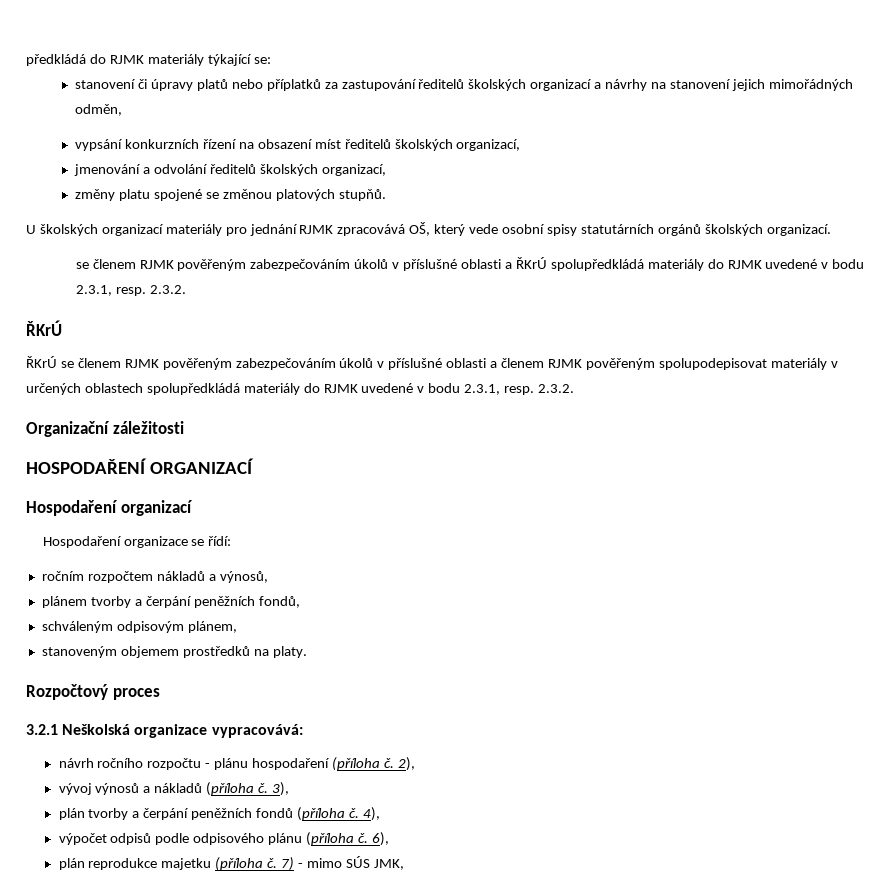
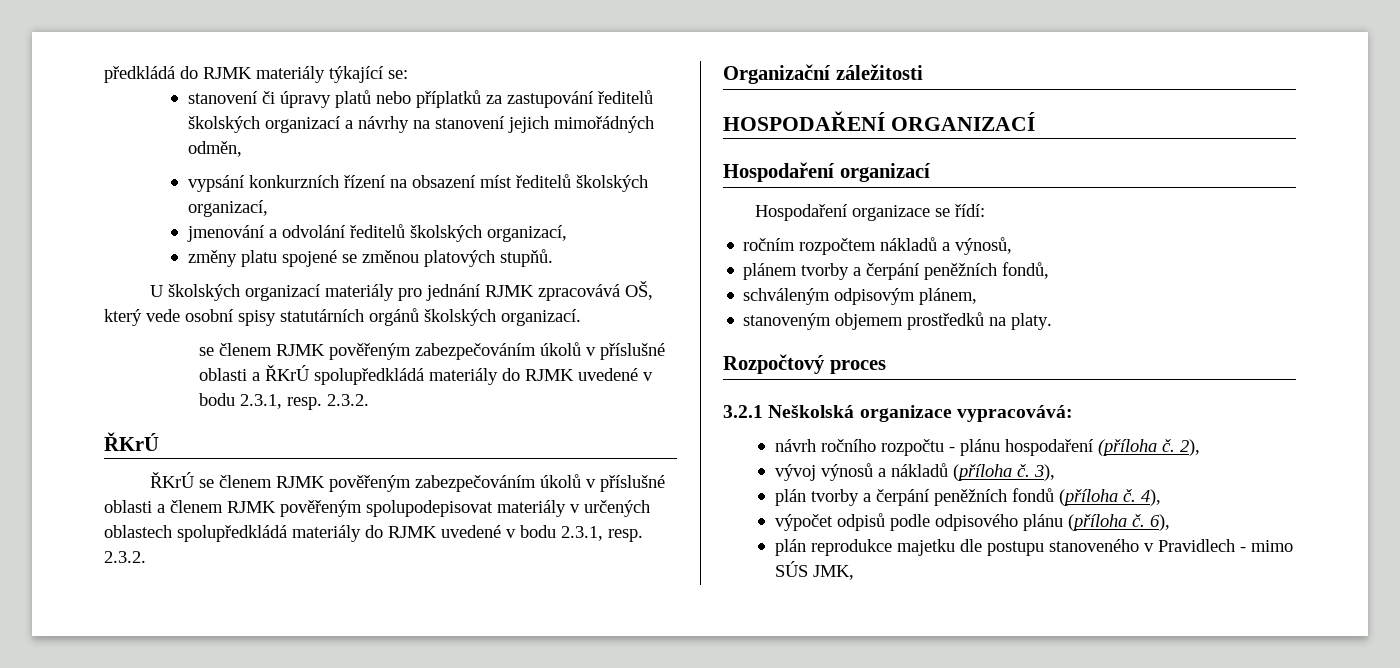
[215,857,295,871] (příloha č. 7) -> [960,539,1236,556] dle postupu stanoveného v Pravidlech

